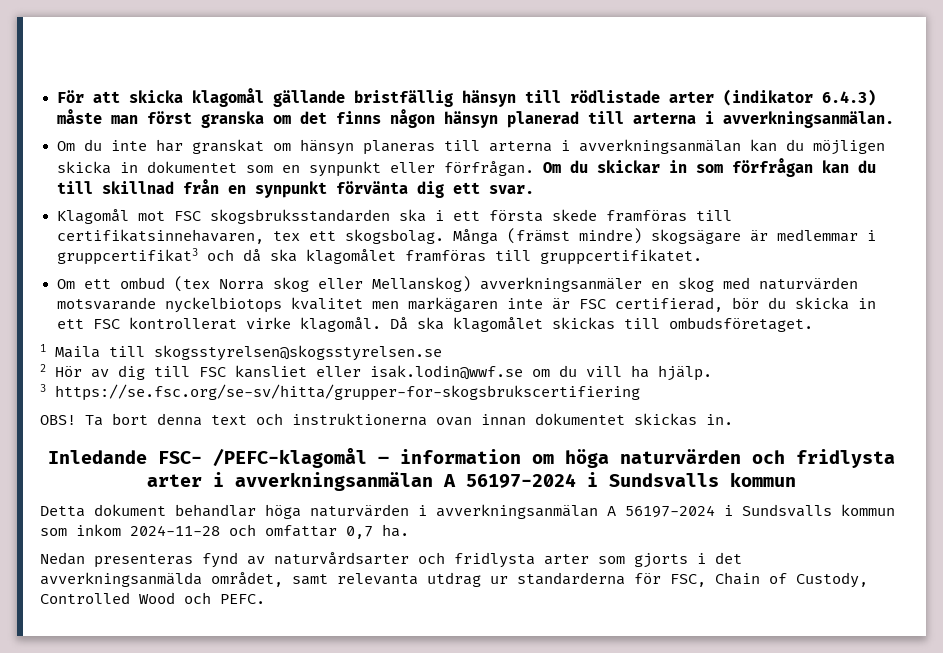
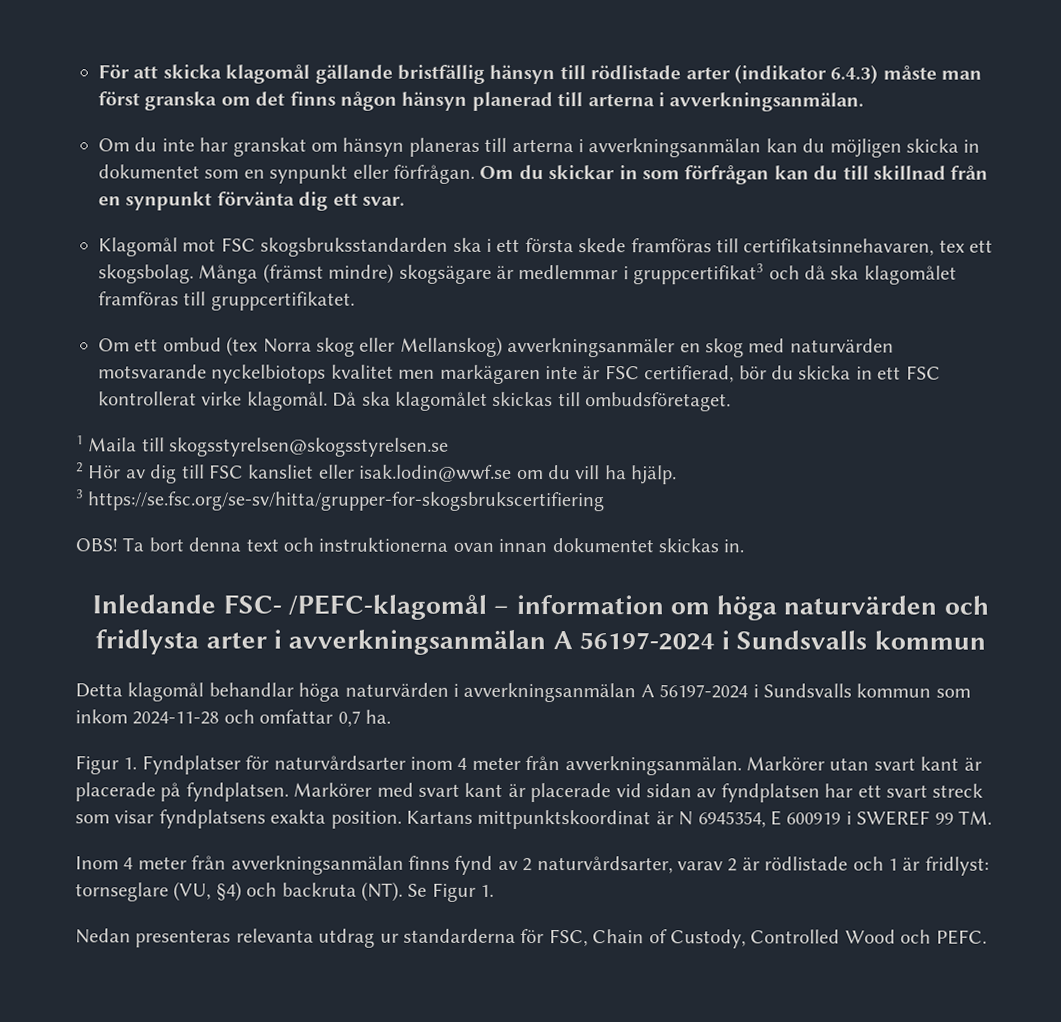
[94,504,166,516] dokument -> [127,682,205,702] klagomål
[40,552,742,568] [40,572,328,587] Nedan presenteras fynd av naturvårdsarter och fridlysta arter som gjorts i det avverkningsanmälda området, samt -> [75,755,982,776] [75,782,984,803] [75,809,992,830] [75,855,989,876] [75,881,495,902] [75,928,232,948] Figur 1. Fyndplatser för naturvårdsarter inom 4 meter från avverkningsanmälan. Markörer utan svart kant är placerade på fyndplatsen. Markörer med svart kant är placerade vid sidan av fyndplatsen har ett svart streck som visar fyndplatsens exakta position. Kartans mittpunktskoordinat är N 6945354, E 600919 i SWEREF 99 TM. // Inom 4 meter från avverkningsanmälan finns fynd av 2 naturvårdsarter, varav 2 är rödlistade och 1 är fridlyst: tornseglare (VU, §4) och backruta (NT). Se Figur 1. // Nedan presenteras

